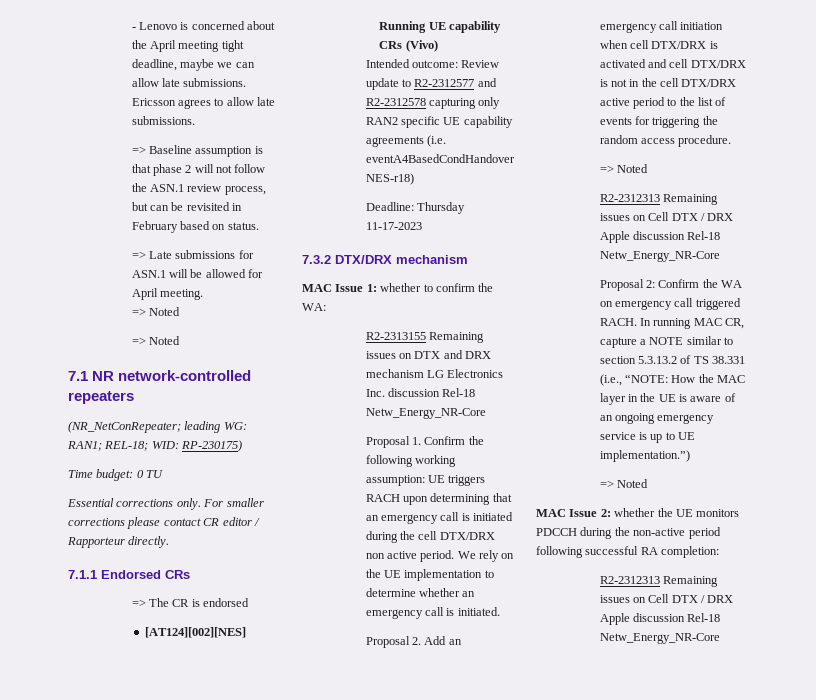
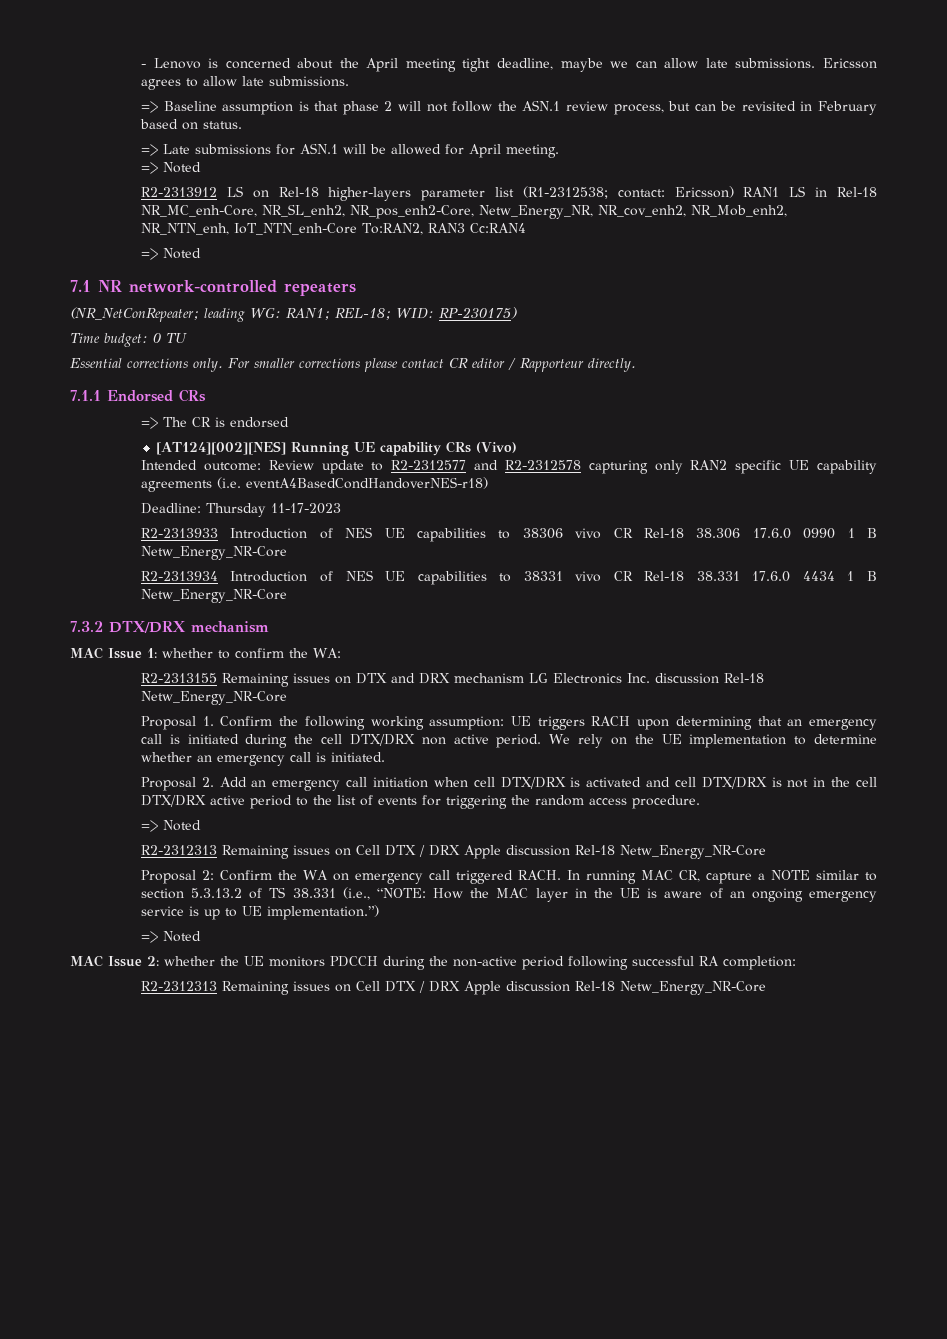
(180, 311) none -> [140,186,878,201] [140,204,787,219] [140,223,526,235] // R2-2313912 LS on Rel-18 higher-layers parameter list (R1-2312538; contact: Ericsson) RAN1 LS in Rel-18 NR_MC_enh-Core, NR_SL_enh2, NR_pos_enh2-Core, Netw_Energy_NR, NR_cov_enh2, NR_Mob_enh2, NR_NTN_enh, IoT_NTN_enh-Core To:RAN2, RAN3 Cc:RAN4
(422, 226) none -> [140,527,878,542] [140,546,287,560] [140,570,878,585] [140,589,287,603] // R2-2313933 Introduction of NES UE capabilities to 38306 vivo CR Rel-18 38.306 17.6.0 0990 1 B Netw_Energy_NR-Core // R2-2313934 Introduction of NES UE capabilities to 38331 vivo CR Rel-18 38.331 17.6.0 4434 1 B Netw_Energy_NR-Core

